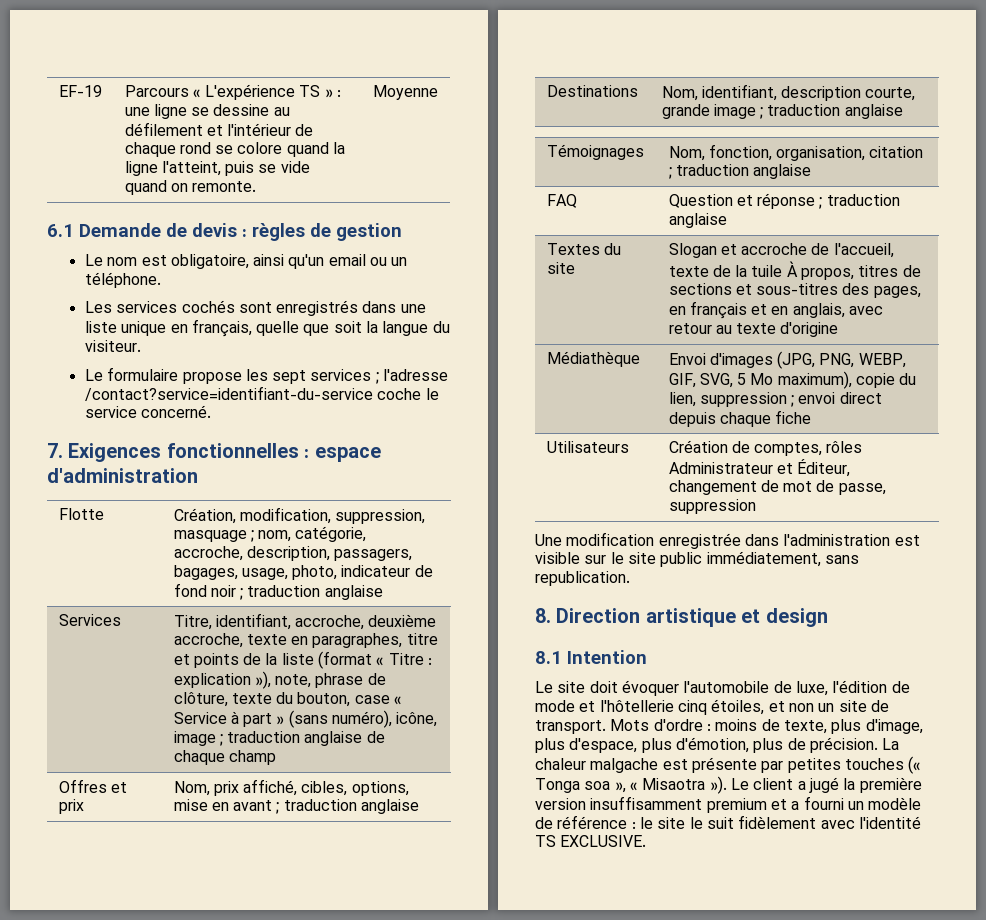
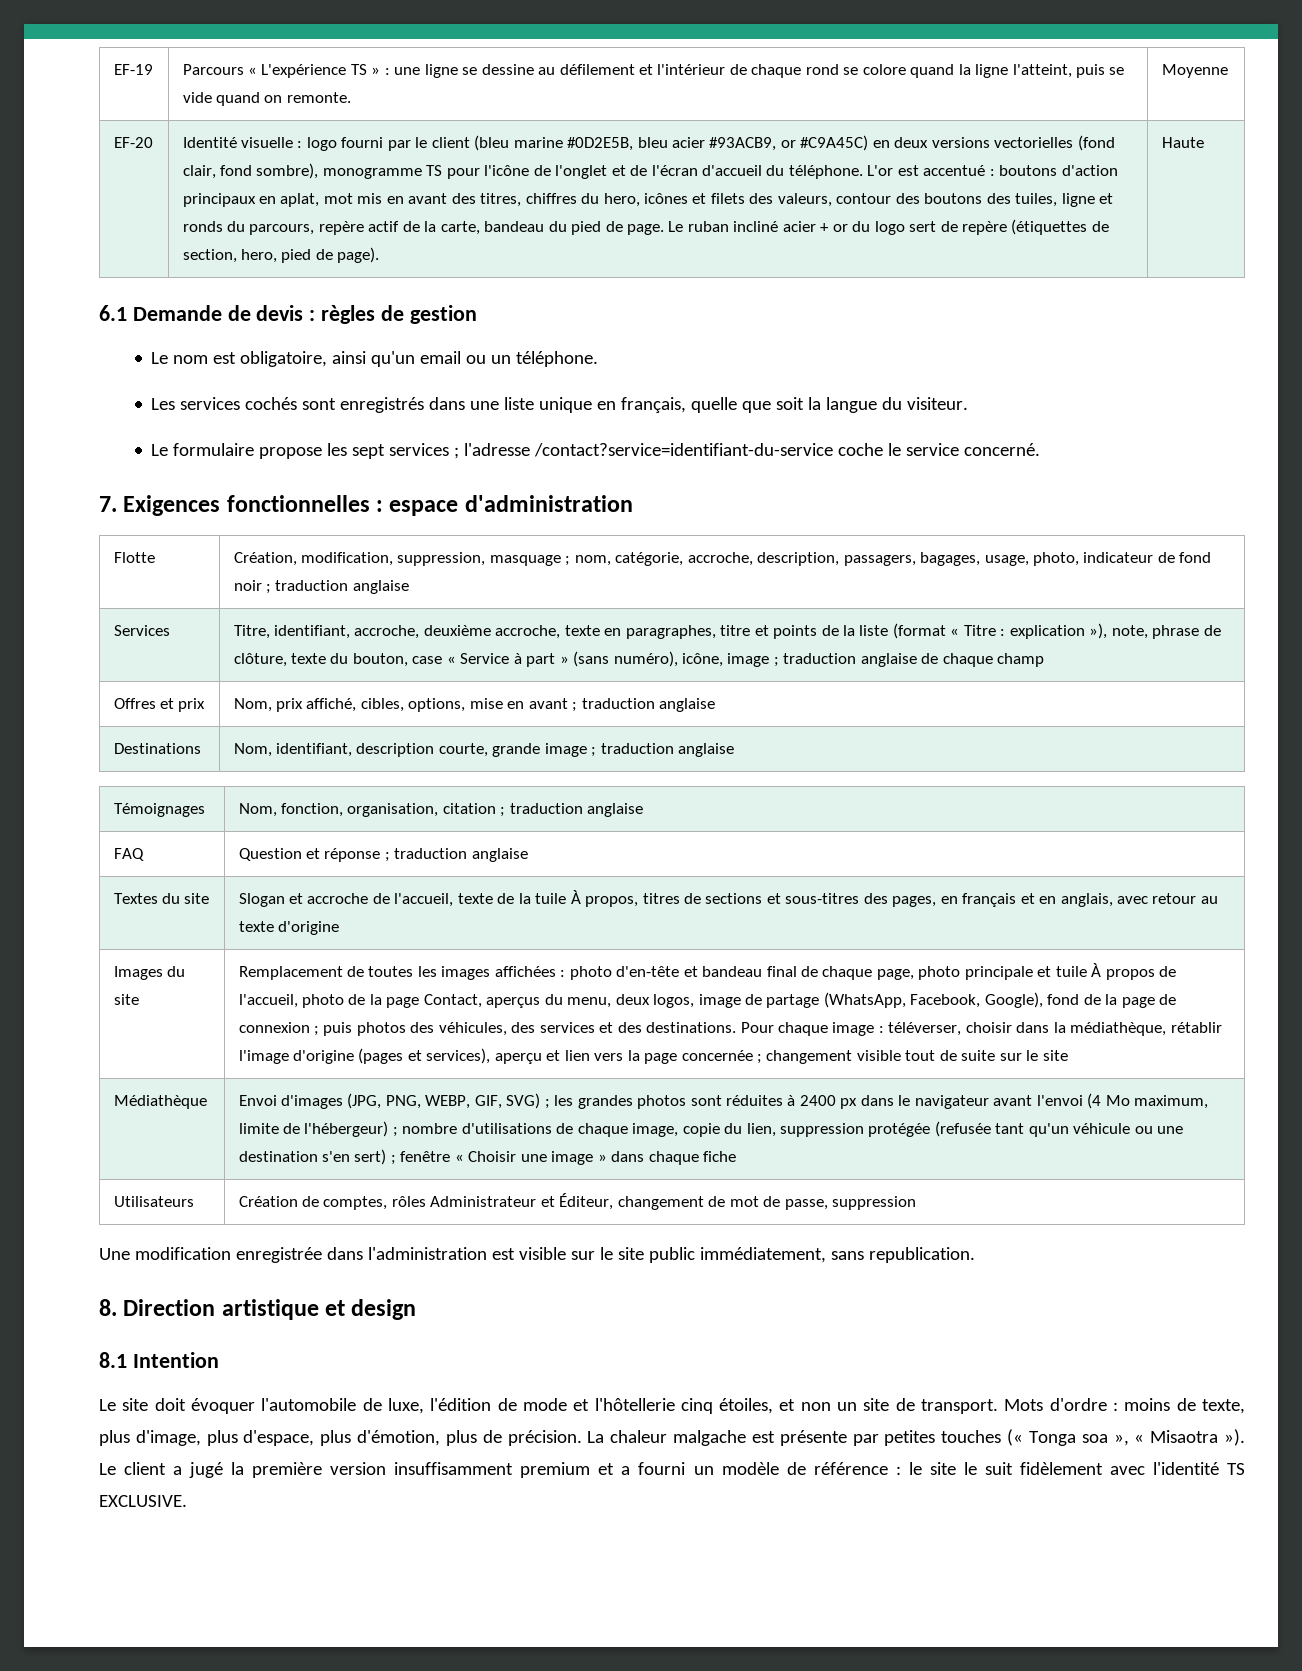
(438, 92) none -> [113,137,153,148] [182,135,1115,151] [182,163,1118,179] [182,193,1113,207] [182,219,1109,235] [182,247,380,263] [1161,137,1204,148] // EF-20 | Identité visuelle : logo fourni par le client (bleu marine #0D2E5B, bleu acier #93ACB9, or #C9A45C) en deux versions vectorielles (fond clair, fond sombre), monogramme TS pour l'icône de l'onglet et de l'écran d'accueil du téléphone. L'or est accentué : boutons d'action principaux en aplat, mot mis en avant des titres, chiffres du hero, icônes et filets des valeurs, contour des boutons des tuiles, ligne et ronds du parcours, repère actif de la carte, bandeau du pied de page. Le ruban incliné acier + or du logo sert de repère (étiquettes de section, hero, pied de page). | Haute
(839, 329) none -> [113,966,185,980] [113,994,139,1005] [238,963,1177,980] [238,992,1177,1008] [238,1022,1222,1036] [238,1048,1068,1064] // Images du site | Remplacement de toutes les images affichées : photo d'en-tête et bandeau final de chaque page, photo principale et tuile À propos de l'accueil, photo de la page Contact, aperçus du menu, deux logos, image de partage (WhatsApp, Facebook, Google), fond de la page de connexion ; puis photos des véhicules, des services et des destinations. Pour chaque image : téléverser, choisir dans la médiathèque, rétablir l'image d'origine (pages et services), aperçu et lien vers la page concernée ; changement visible tout de suite sur le site
[699,371,917,389] [668,392,882,407] [668,412,716,427] SVG, 5 Mo maximum), copie du lien, suppression ; envoi direct depuis -> [506,1093,1208,1109] [238,1121,1184,1137] [238,1149,645,1165] SVG) ; les grandes photos sont réduites à 2400 px dans le navigateur avant l'envoi (4 Mo maximum, limite de l'hébergeur) ; nombre d'utilisations de chaque image, copie du lien, suppression protégée (refusée tant qu'un véhicule ou une destination s'en sert) ; fenêtre « Choisir une image » dans

